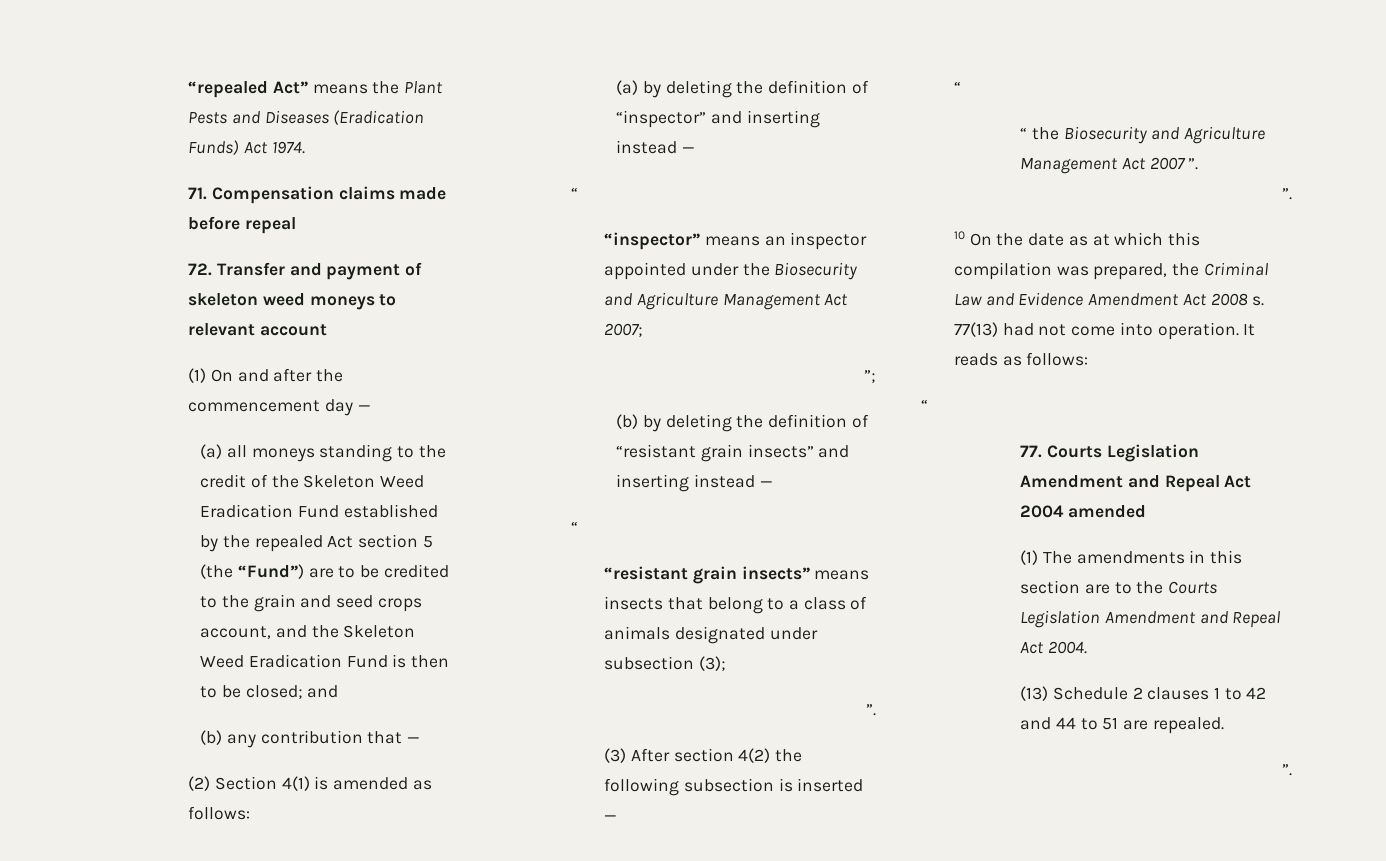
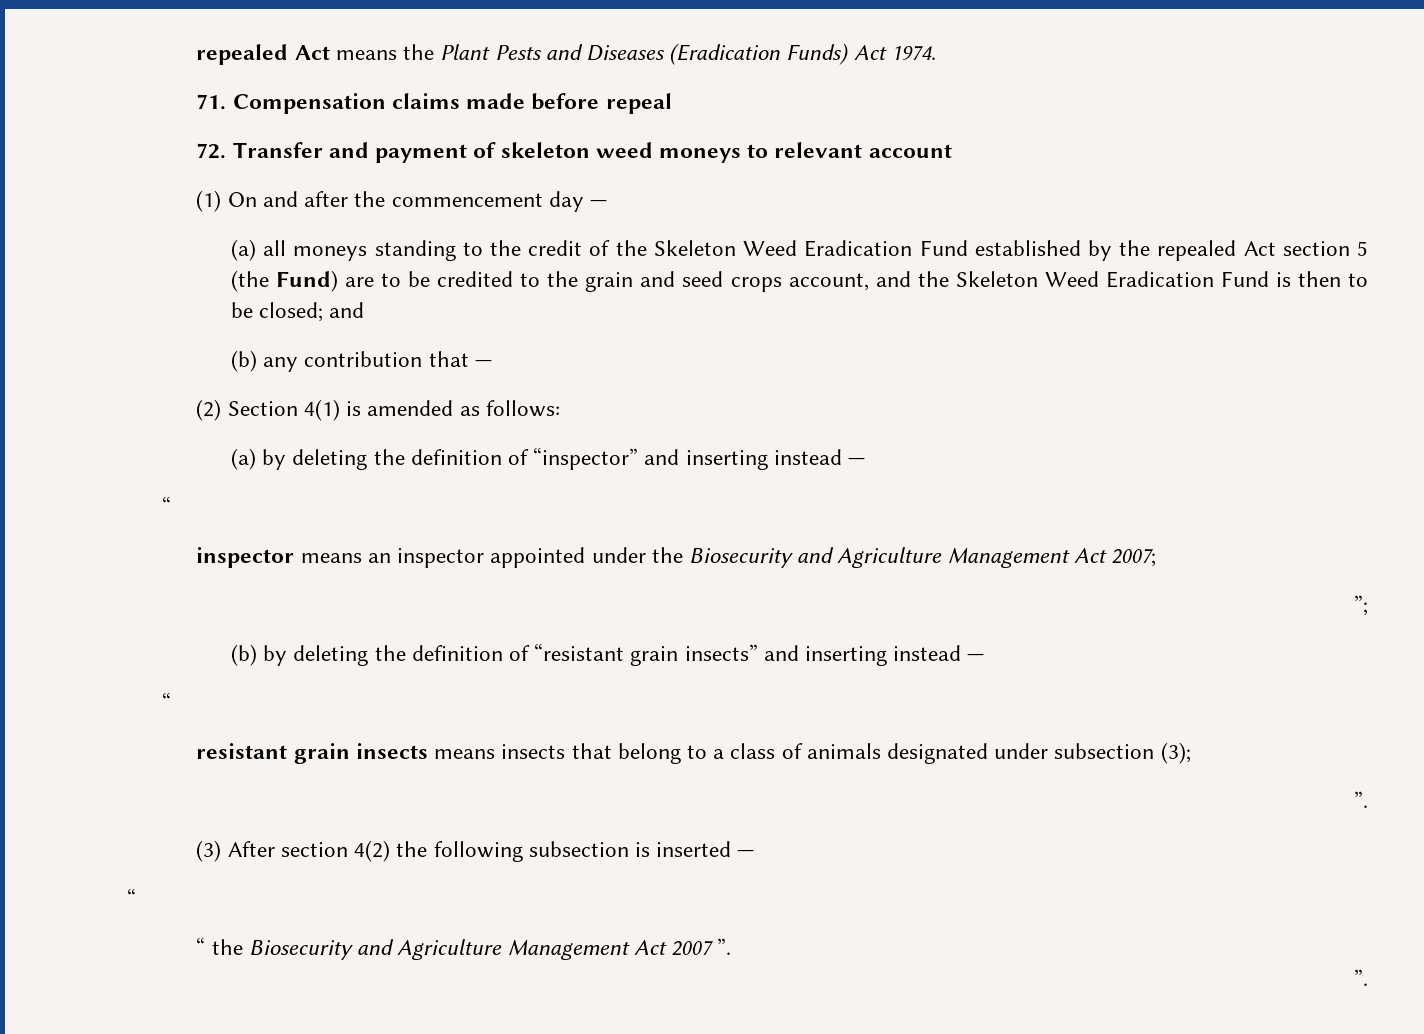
[188,81,308,98] “repealed Act” -> [196,44,330,65] repealed Act
[238,564,305,579] “Fund”) -> [276,270,339,292] Fund)
[604,232,701,250] “inspector” -> [196,547,295,568] inspector
[604,566,810,584] “resistant grain insects” -> [196,743,428,764] resistant grain insects
[954,231,1201,246] [954,262,1268,280] [954,292,1265,306] [954,322,1256,340] [954,352,1089,366] [921,400,928,411] [1020,444,1199,462] [1020,475,1252,492] [1020,505,1146,518] [1020,550,1243,565] [1020,580,1218,594] [1020,610,1281,628] [1020,641,1087,654] [1020,686,1267,701] [1020,717,1224,734] [1282,764,1292,776] // 10 On the date as at which this compilation was prepared, the Criminal Law and Evidence Amendment Act 2008 s. 77(13) had not come into operation. It reads as follows: // “ // 77. Courts Legislation Amendment and Repeal Act 2004 amended // (1) The amendments in this section are to the Courts Legislation Amendment and Repeal Act 2004. // (13) Schedule 2 clauses 1 to 42 and 44 to 51 are repealed. // ”. -> (1368, 977) none

